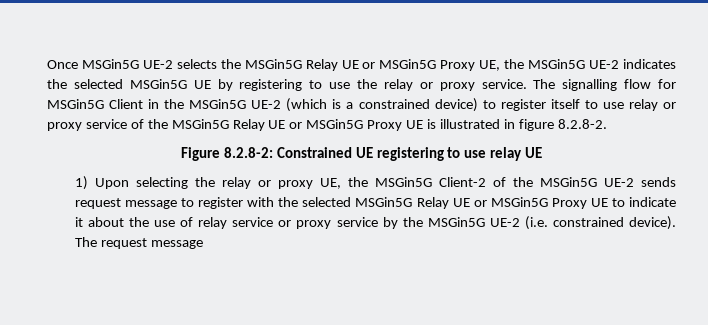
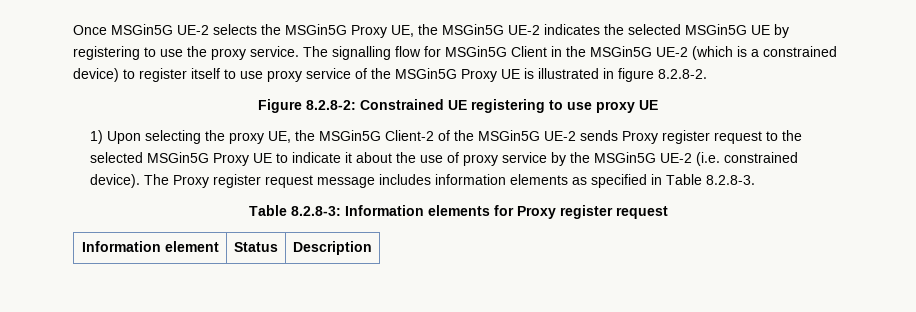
[305,59,437,71] Relay UE or MSGin5G -> (347, 29) none
[383,79,433,91] relay or -> (207, 51) none
[628,99,676,111] relay or -> (263, 75) none
[232,119,364,131] Relay UE or MSGin5G -> (457, 73) none
[490,147,523,161] relay -> [596,101,635,113] proxy
[221,177,271,189] relay or -> (225, 135) none
[74,197,487,209] request message to register with the selected MSGin5G Relay UE or -> [621,130,802,144] [89,152,143,163] Proxy register request to the selected
[198,217,292,229] relay service or -> (459, 157) none
[100,238,203,249] request message -> [172,174,755,188] [248,205,668,219] [81,241,219,252] [233,242,278,252] [293,241,372,255] Proxy register request message includes information elements as specified in Table 8.2.8-3. // Table 8.2.8-3: Information elements for Proxy register request // Information element | Status | Description

